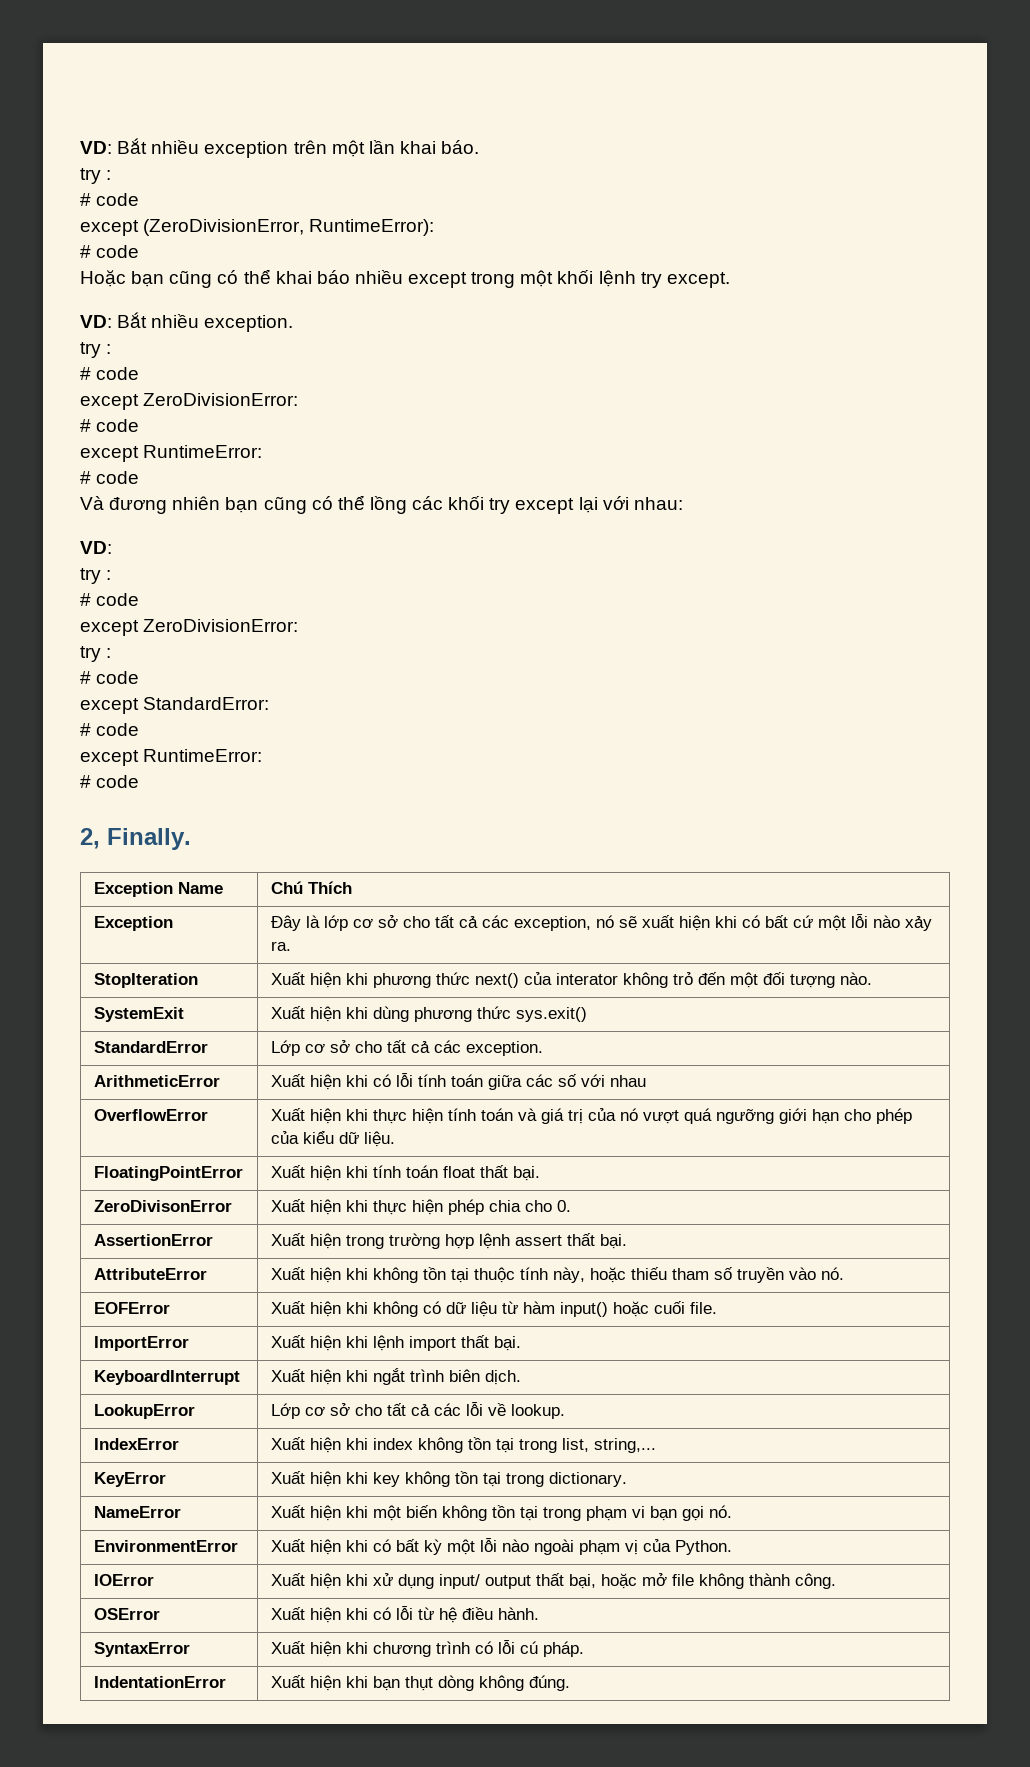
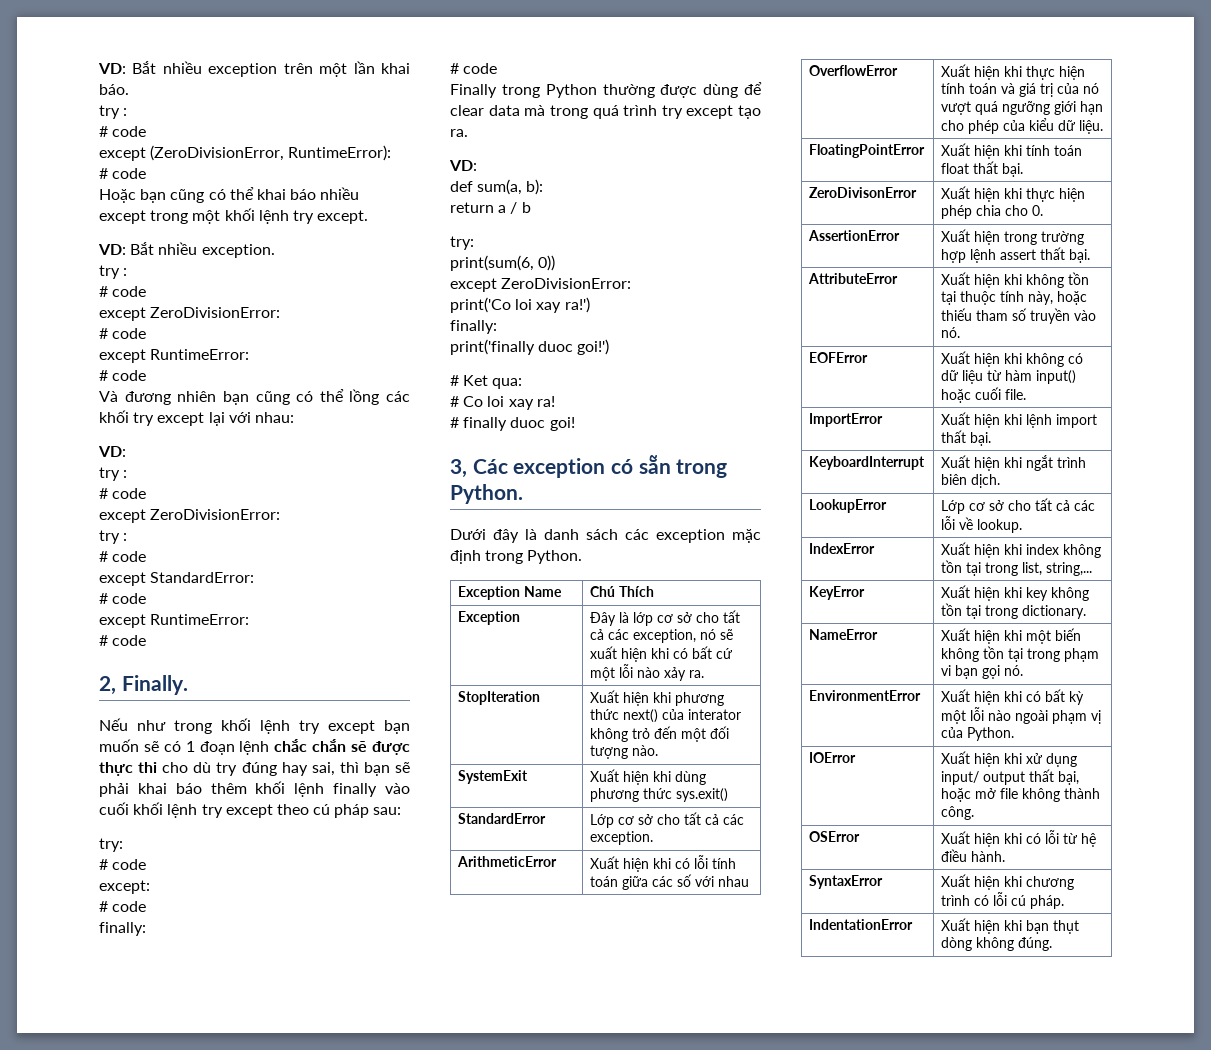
(191, 839) none -> [99,718,410,734] [99,739,410,755] [99,762,410,776] [99,781,410,797] [99,802,402,818] [99,838,123,852] [99,859,147,870] [99,880,150,894] [99,901,147,912] [99,922,146,936] [450,63,498,74] [450,82,762,98] [450,105,761,119] [450,129,468,137] [449,160,477,171] [450,179,544,195] [450,202,531,214] [450,236,474,250] [450,255,556,271] [450,278,632,292] [450,297,590,313] [450,320,497,334] [450,339,610,355] [450,375,523,389] [450,396,555,410] [450,417,575,431] [450,455,728,478] [450,484,523,504] [450,529,761,543] [450,550,583,564] // Nếu như trong khối lệnh try except bạn muốn sẽ có 1 đoạn lệnh chắc chắn sẽ được thực thi cho dù try đúng hay sai, thì bạn sẽ phải khai báo thêm khối lệnh finally vào cuối khối lệnh try except theo cú pháp sau: // try: // # code // except: // # code // finally: // # code // Finally trong Python thường được dùng để clear data mà trong quá trình try except tạo ra. // VD: // def sum(a, b): // return a / b // try: // print(sum(6, 0)) // except ZeroDivisionError: // print('Co loi xay ra!') // finally: // print('finally duoc goi!') // # Ket qua: // # Co loi xay ra! // # finally duoc goi! // 3, Các exception có sẵn trong Python. // Dưới đây là danh sách các exception mặc định trong Python.

